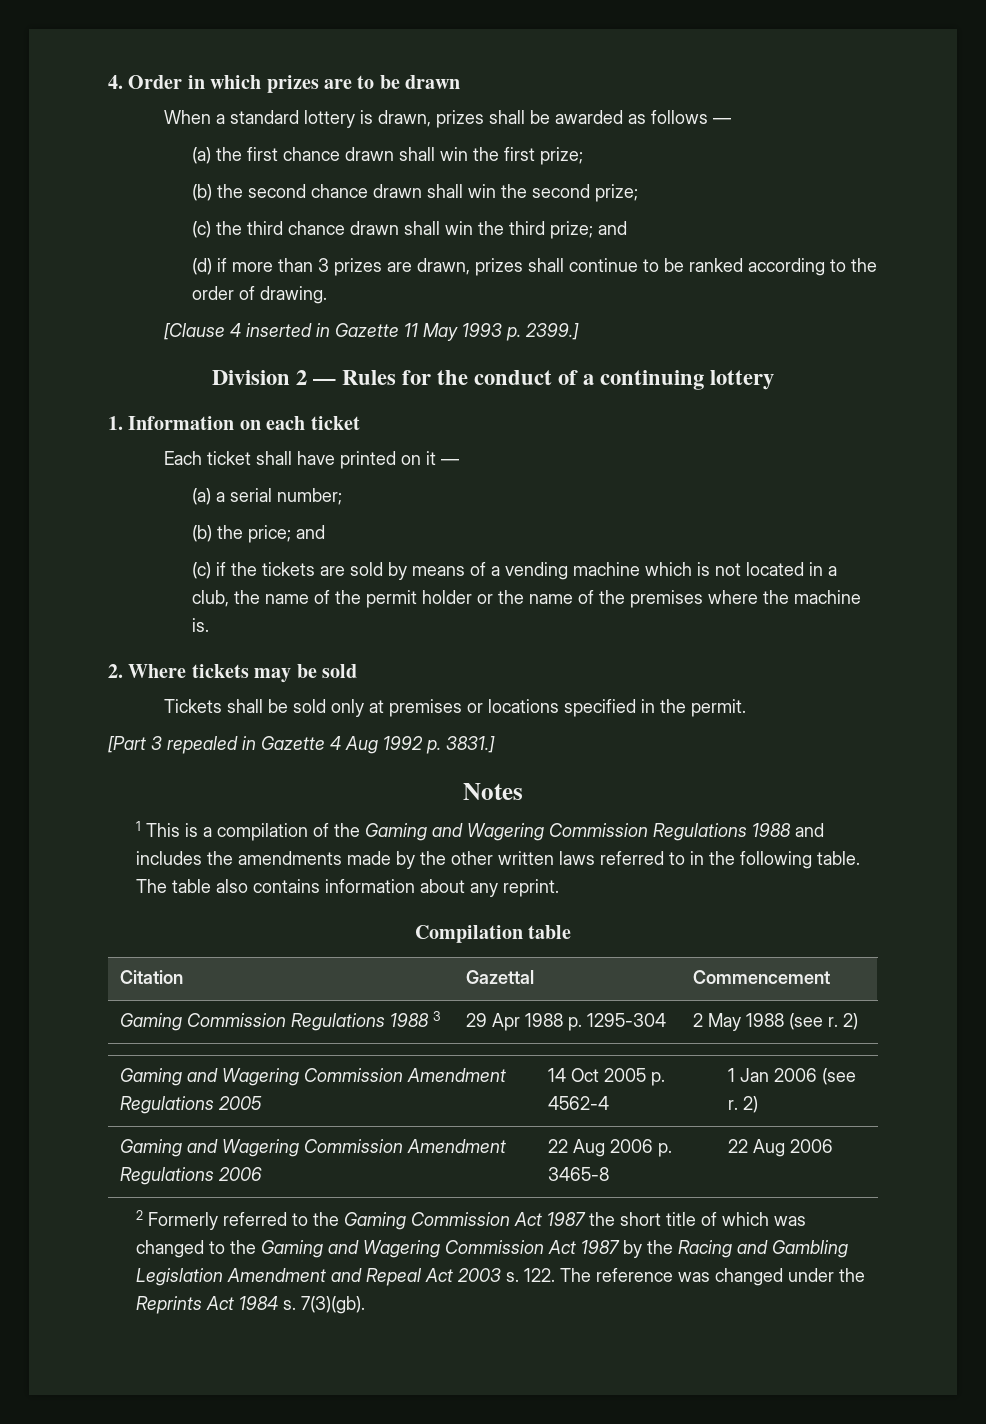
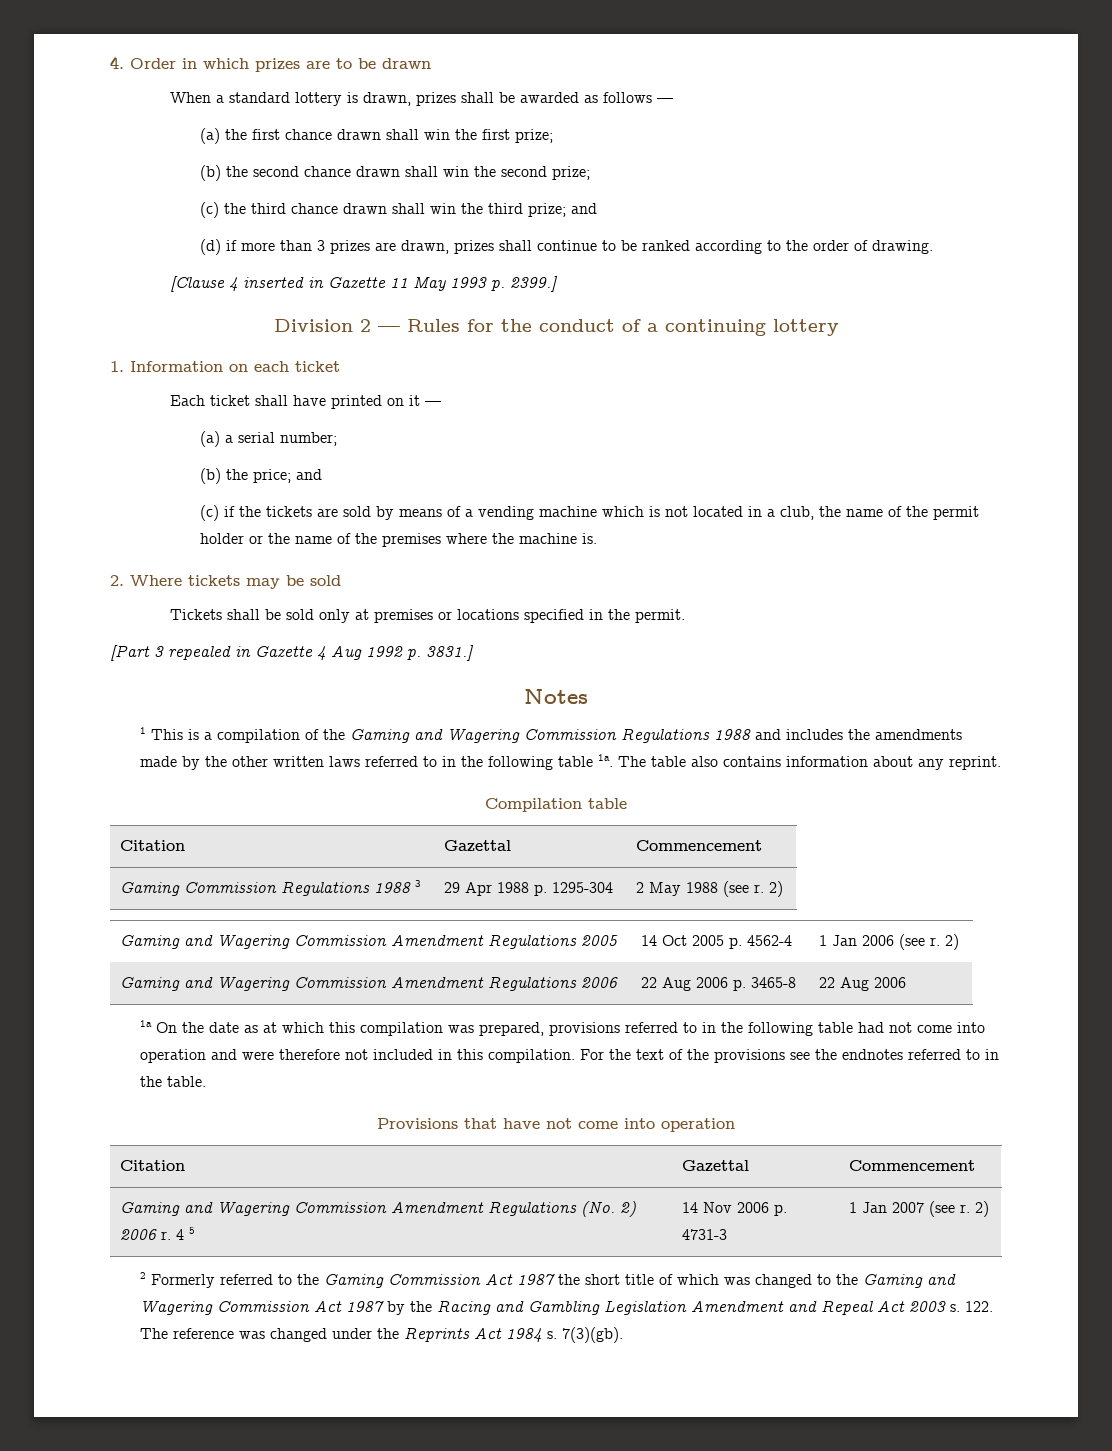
[817,851,861,865] table. -> [558,754,614,767] table 1a.
(833, 1146) none -> [140,1020,986,1036] [140,1049,1000,1063] [140,1076,207,1087] [377,1118,735,1132] [119,1160,185,1171] [681,1160,749,1172] [848,1160,975,1171] [119,1201,636,1217] [119,1227,195,1240] [681,1202,787,1216] [681,1229,727,1240] [848,1201,989,1217] // 1a On the date as at which this compilation was prepared, provisions referred to in the following table had not come into operation and were therefore not included in this compilation. For the text of the provisions see the endnotes referred to in the table. // Provisions that have not come into operation // Citation | Gazettal | Commencement // Gaming and Wagering Commission Amendment Regulations (No. 2) 2006 r. 4 5 | 14 Nov 2006 p. 4731-3 | 1 Jan 2007 (see r. 2)

